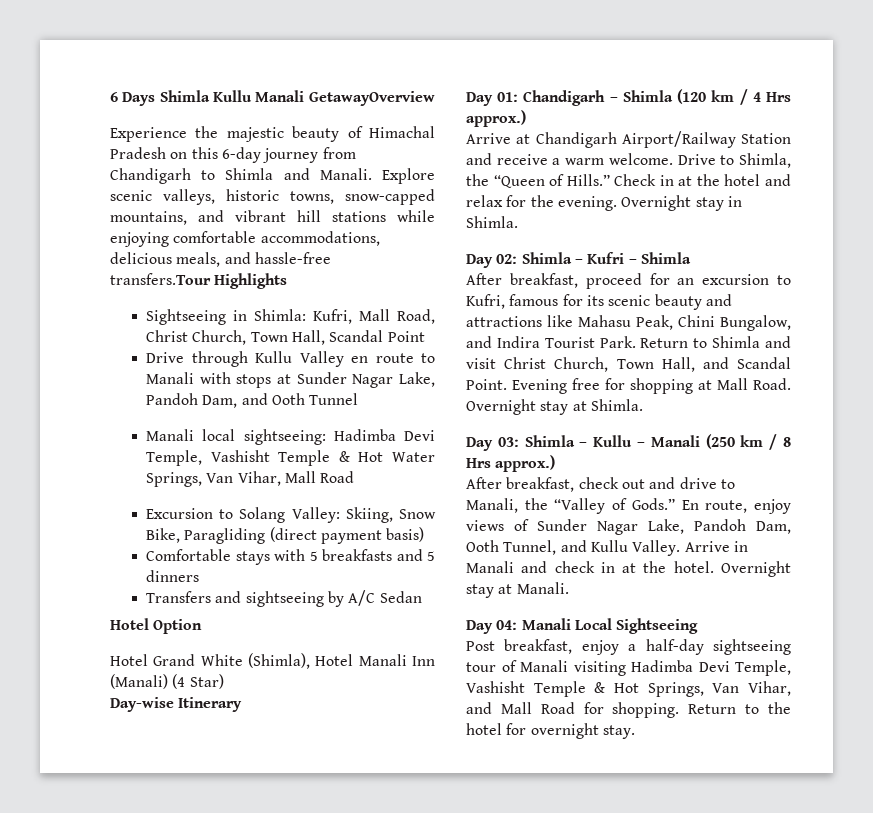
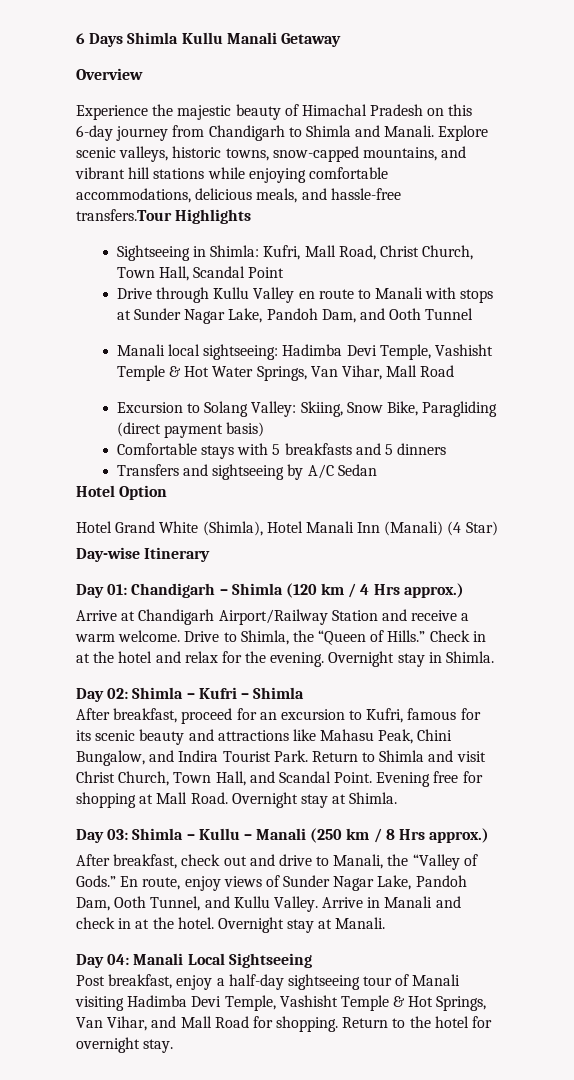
[308,91,435,106] GetawayOverview -> [280,33,341,47] [76,68,143,80] Getaway // Overview

